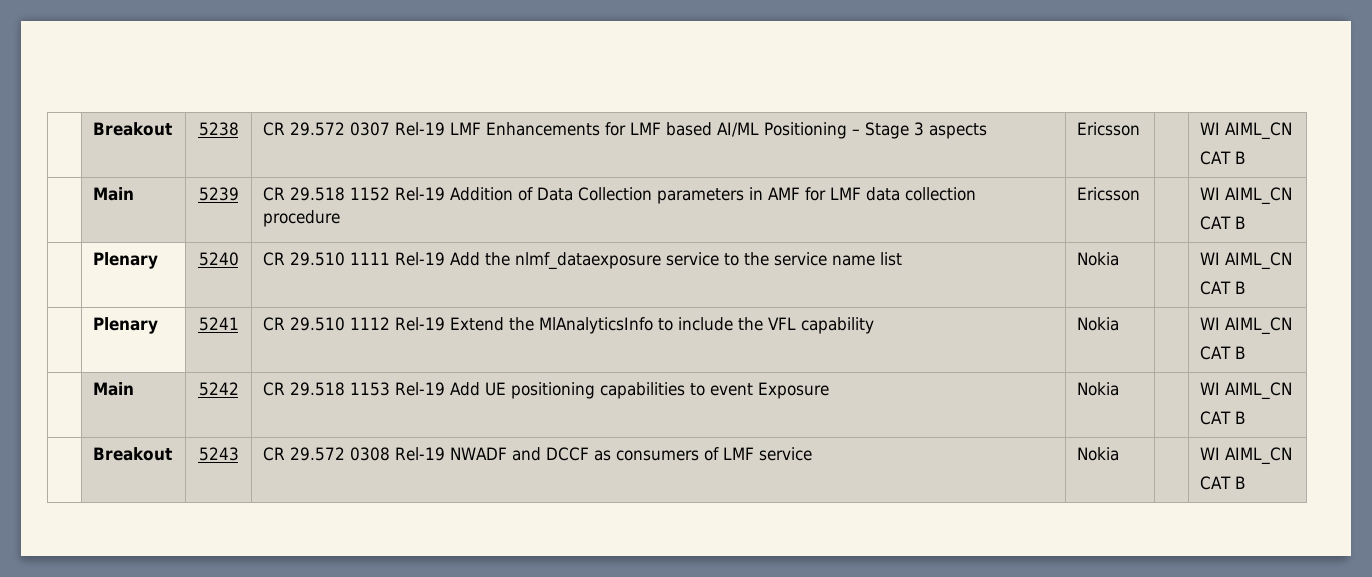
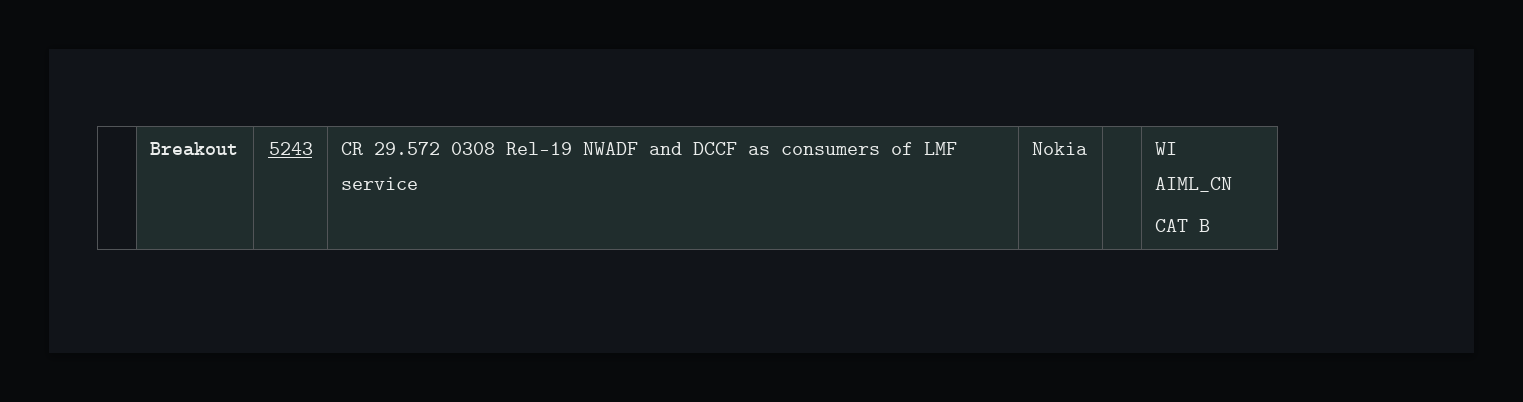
[93,122,173,136] [198,122,239,136] [263,122,988,139] [1077,122,1141,136] [1200,122,1293,140] [1200,151,1247,165] [93,187,135,201] [198,187,239,201] [263,187,977,204] [263,210,341,227] [1077,187,1141,201] [1200,187,1293,205] [1200,216,1247,230] [93,252,159,269] [198,252,239,266] [263,252,903,270] [1077,252,1120,266] [1200,252,1293,270] [1200,281,1247,295] [93,317,159,334] [198,317,239,331] [263,317,875,334] [1077,317,1120,331] [1200,317,1293,335] [1200,346,1247,360] [93,382,135,396] [198,382,239,396] [263,382,830,399] [1077,382,1120,396] [1200,382,1293,400] [1200,411,1247,425] [93,447,173,461] | Breakout | 5238 | CR 29.572 0307 Rel-19 LMF Enhancements for LMF based AI/ML Positioning – Stage 3 aspects | Ericsson | | WI AIML_CN // CAT B // | Main | 5239 | CR 29.518 1152 Rel-19 Addition of Data Collection parameters in AMF for LMF data collection procedure | Ericsson | | WI AIML_CN // CAT B // | Plenary | 5240 | CR 29.510 1111 Rel-19 Add the nlmf_dataexposure service to the service name list | Nokia | | WI AIML_CN // CAT B // | Plenary | 5241 | CR 29.510 1112 Rel-19 Extend the MlAnalyticsInfo to include the VFL capability | Nokia | | WI AIML_CN // CAT B // | Main | 5242 | CR 29.518 1153 Rel-19 Add UE positioning capabilities to event Exposure | Nokia | | WI AIML_CN // CAT B // | Breakout -> [150,142,239,156] | Breakout

